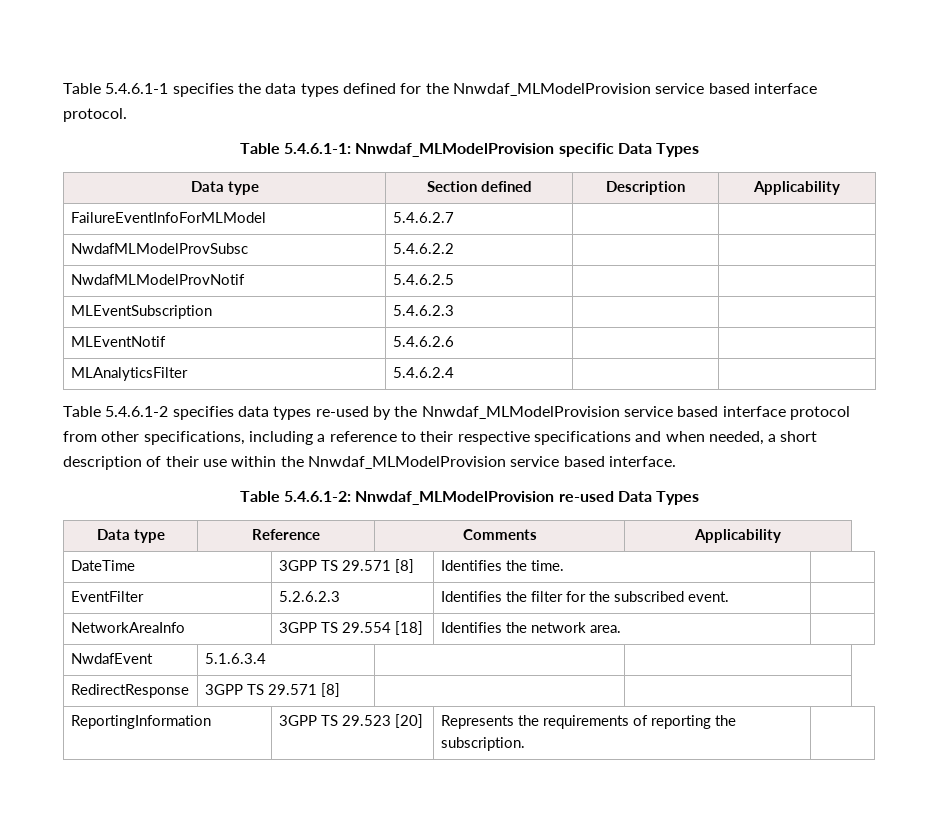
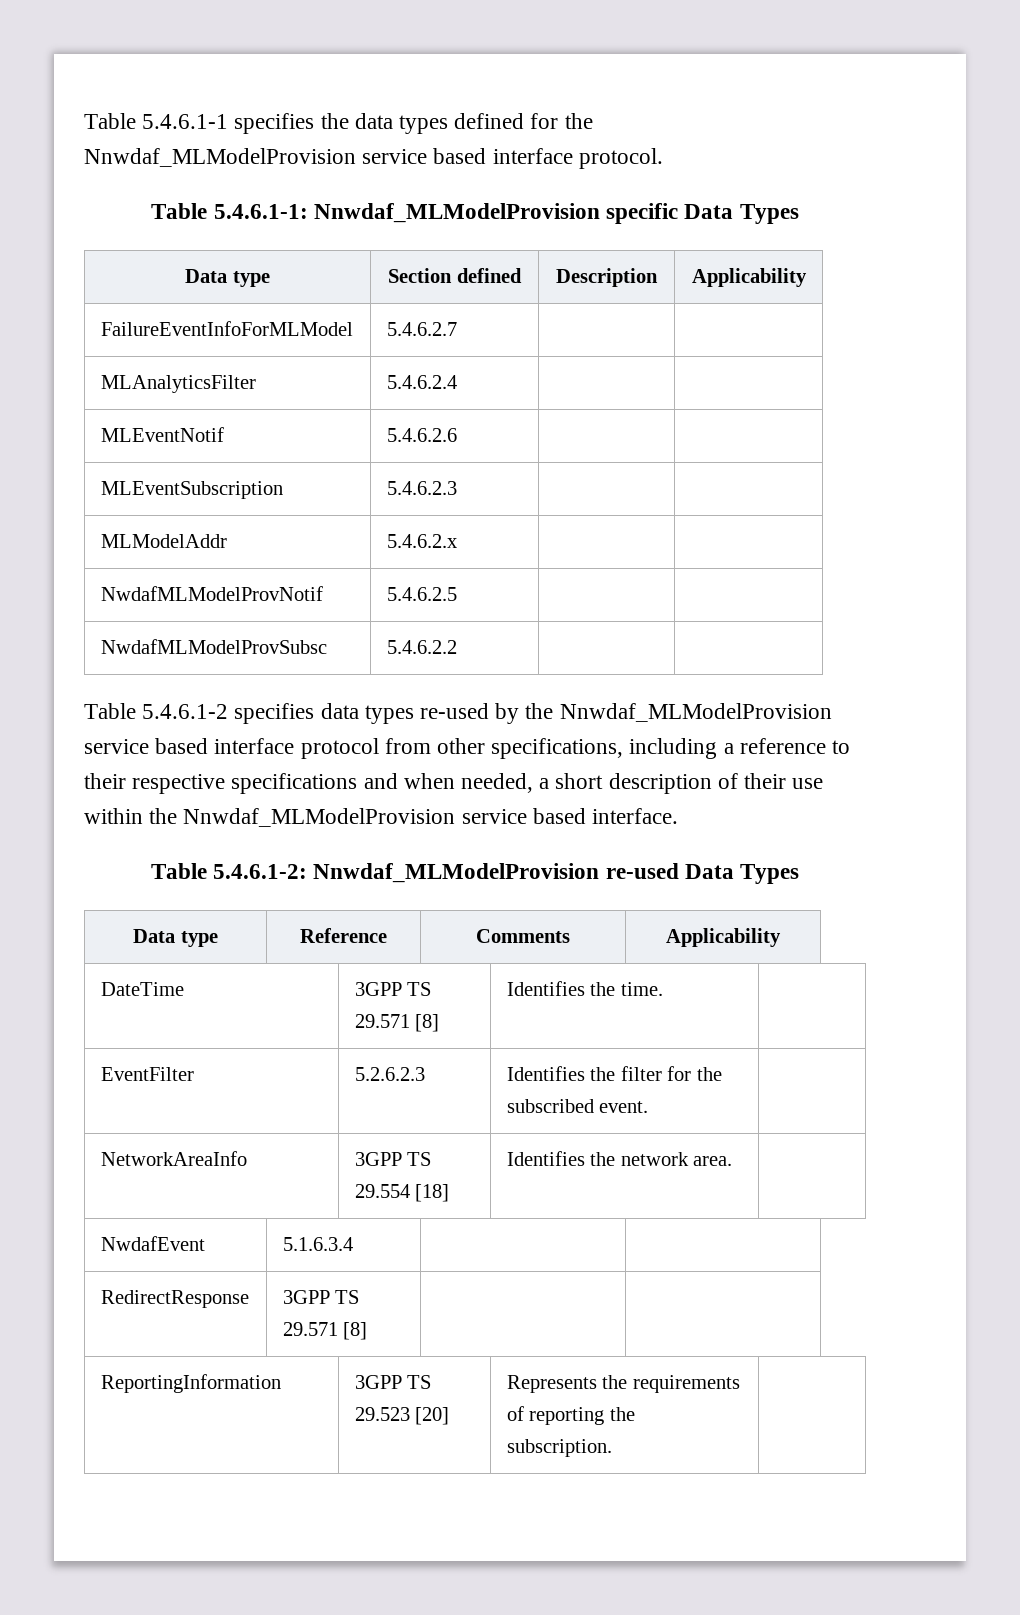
[70,243,248,254] [392,243,454,254] [70,274,245,285] [392,274,454,285] [70,305,212,319] [392,305,454,316] [70,336,166,347] [392,336,454,347] [70,367,188,381] [392,367,454,378] NwdafMLModelProvSubsc | 5.4.6.2.2 | | // NwdafMLModelProvNotif | 5.4.6.2.5 | | // MLEventSubscription | 5.4.6.2.3 | | // MLEventNotif | 5.4.6.2.6 | | // MLAnalyticsFilter | 5.4.6.2.4 -> [100,375,256,393] [386,375,457,389] [100,427,224,442] [386,428,457,442] [100,481,283,499] [386,481,457,495] [100,534,227,548] [386,534,457,548] [100,586,323,601] [386,587,457,601] [100,639,327,654] [386,640,457,654] MLAnalyticsFilter | 5.4.6.2.4 | | // MLEventNotif | 5.4.6.2.6 | | // MLEventSubscription | 5.4.6.2.3 | | // MLModelAddr | 5.4.6.2.x | | // NwdafMLModelProvNotif | 5.4.6.2.5 | | // NwdafMLModelProvSubsc | 5.4.6.2.2

